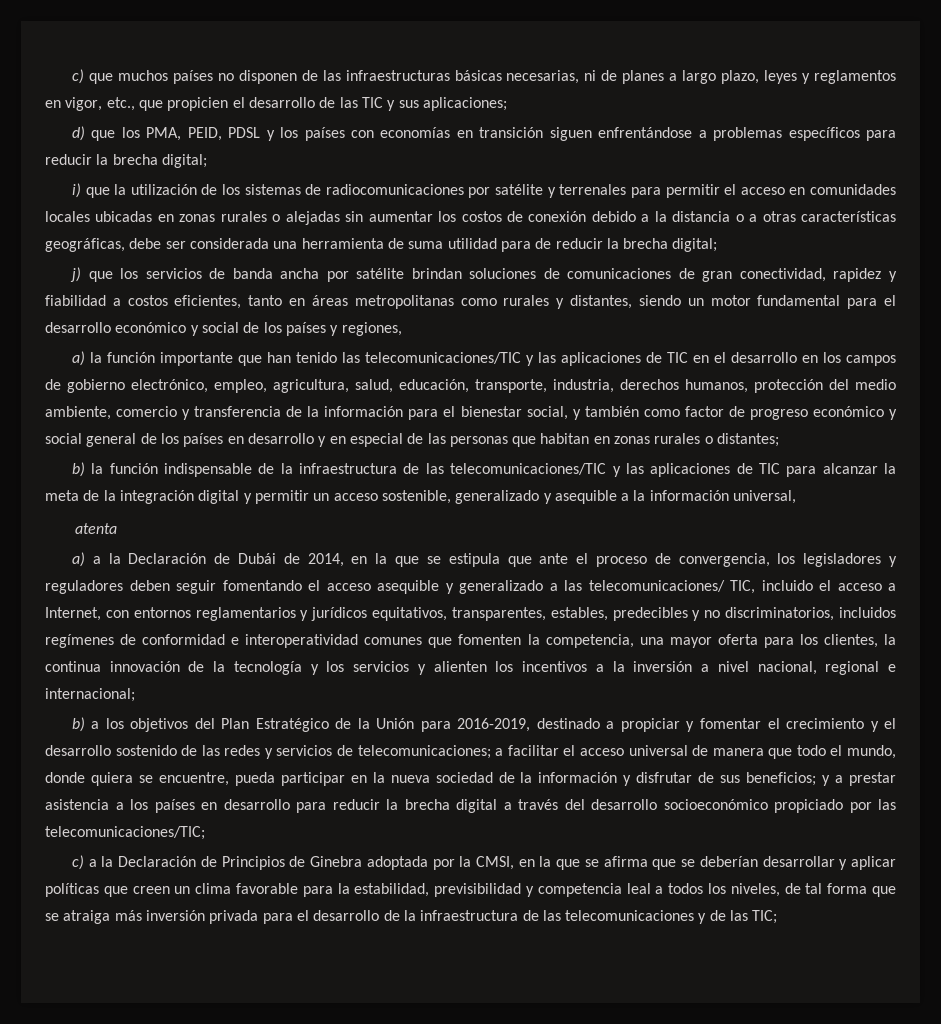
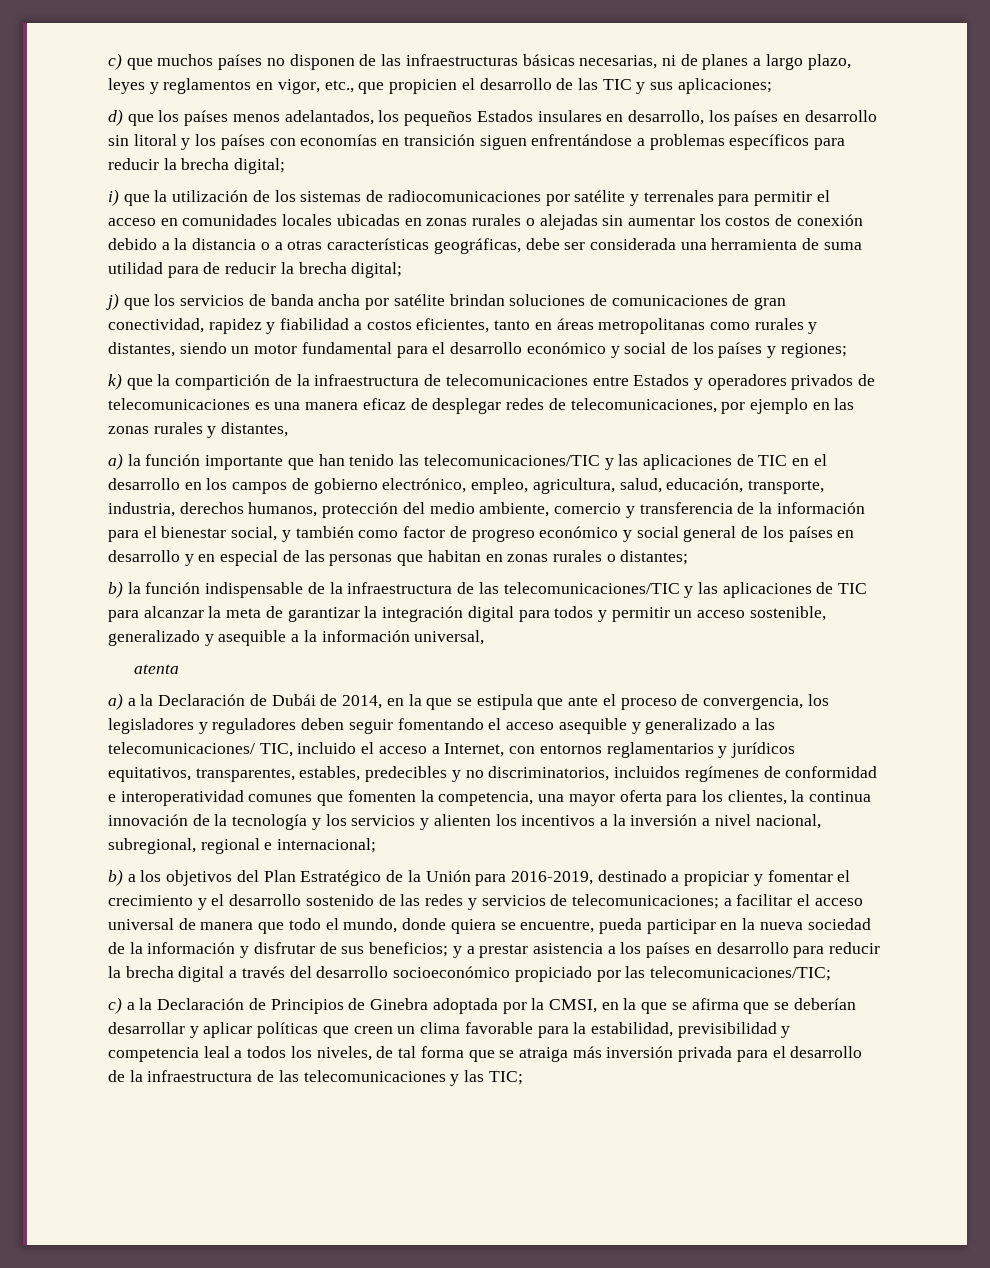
[146,127,261,141] PMA, PEID, PDSL -> [184,110,877,126] [108,134,177,146] países menos adelantados, los pequeños Estados insulares en desarrollo, los países en desarrollo sin litoral
[341,322,402,336] regiones, -> [780,343,847,358] [108,373,876,390] [108,398,855,414] [108,422,289,438] regiones; // k) que la compartición de la infraestructura de telecomunicaciones entre Estados y operadores privados de telecomunicaciones es una manera eficaz de desplegar redes de telecomunicaciones, por ejemplo en las zonas rurales y distantes,
(100, 495) none -> [287,607,360,622] garantizar
(240, 497) none -> [518,606,594,622] para todos
(817, 668) none -> [108,838,196,854] subregional,
[709,910,726,921] de -> (460, 1080) none

